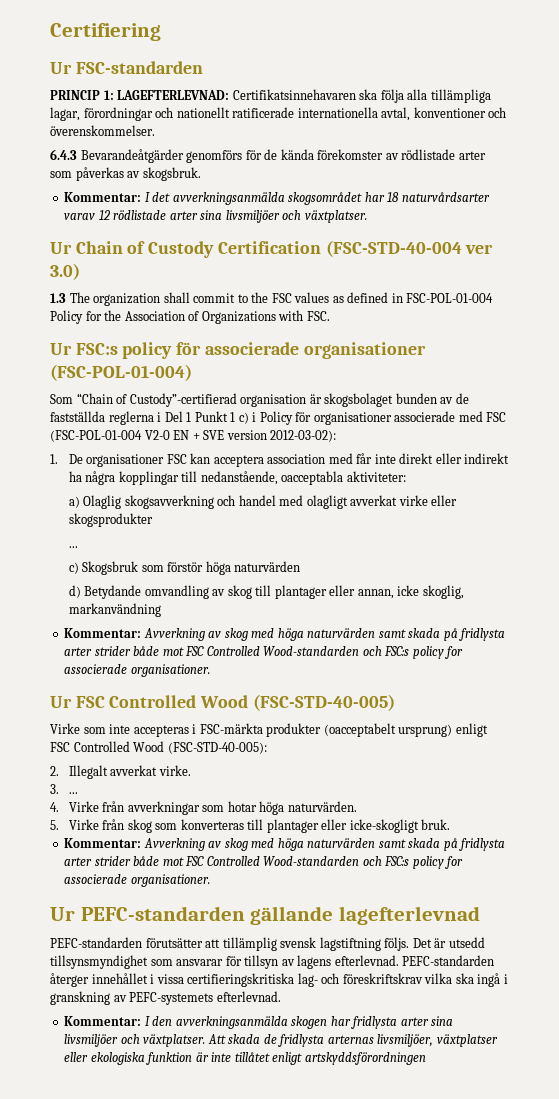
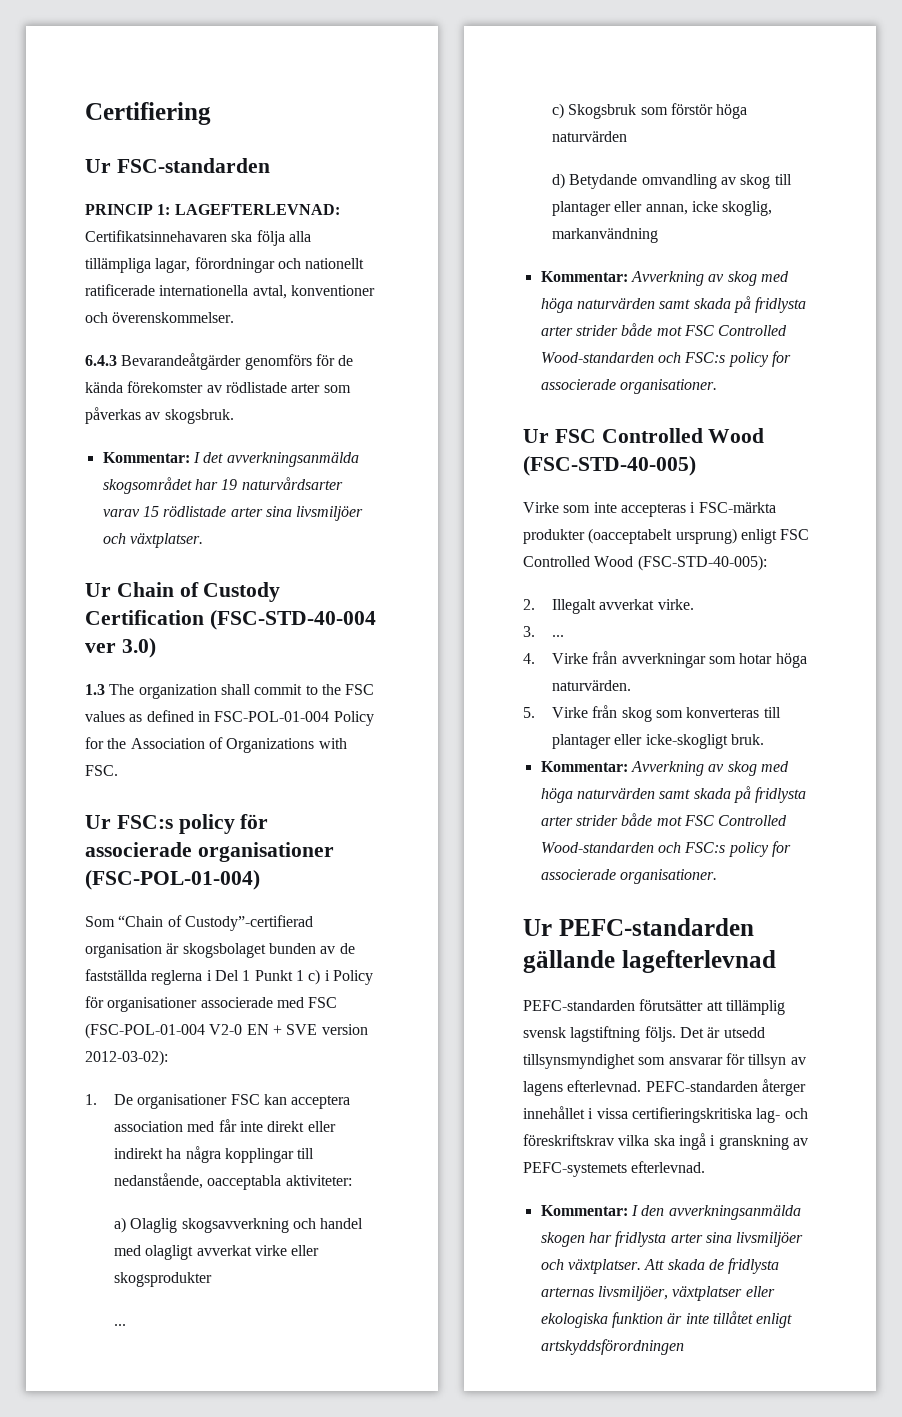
[387,192,400,202] 18 -> [221,479,238,490] 19
[98,210,110,220] 12 -> [142,506,159,517] 15

